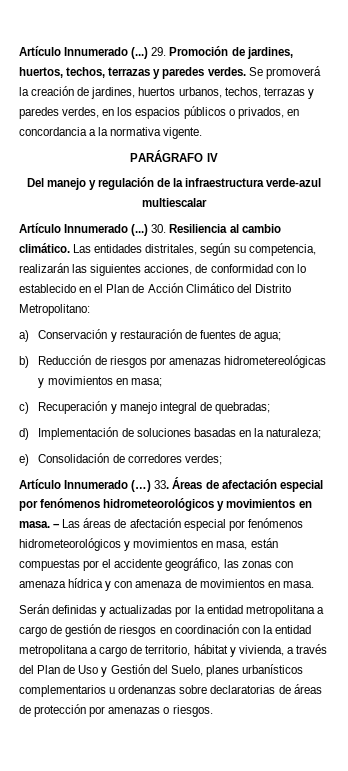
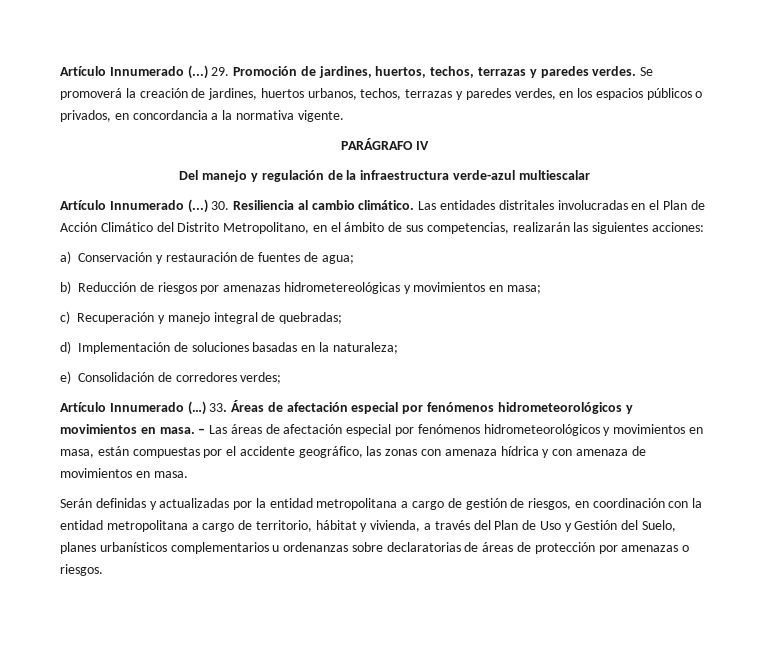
[145,243,316,256] [19,263,306,276] [19,284,76,293] distritales, según su competencia, realizarán las siguientes acciones, de conformidad con lo establecido -> [498,200,628,210] distritales involucradas
[19,304,90,316] Metropolitano: -> [223,222,704,234] Metropolitano, en el ámbito de sus competencias, realizarán las siguientes acciones:
[119,625,157,637] riesgos -> [528,498,572,510] riesgos,

